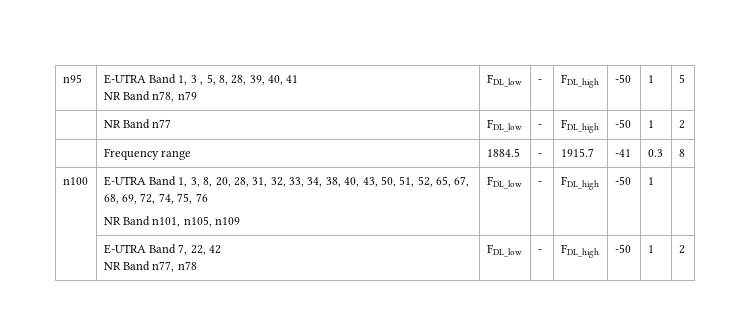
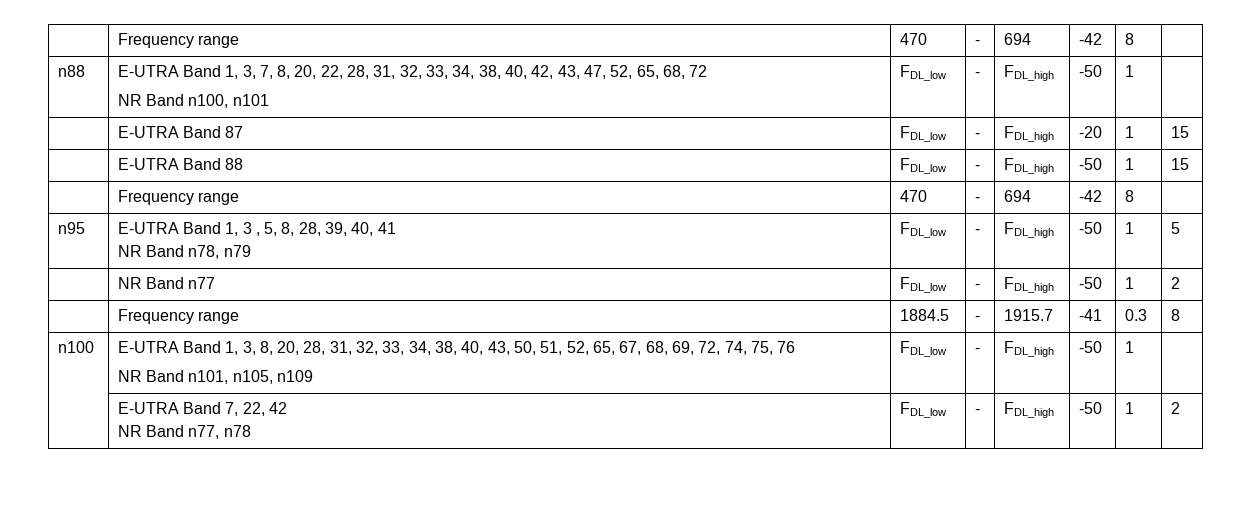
(62, 78) none -> [117,33,239,48] [899,33,927,45] [974,40,980,45] [1003,33,1031,45] [1078,33,1102,45] [1124,33,1134,45] [57,65,85,77] [117,65,708,79] [117,94,269,108] [899,65,946,81] [974,72,980,77] [1003,65,1054,81] [1078,65,1102,77] [1124,65,1134,77] [117,126,244,138] [899,126,946,142] [974,133,980,138] [1003,126,1054,142] [1078,126,1102,138] [1124,126,1134,138] [1170,126,1189,138] [117,158,244,170] [899,158,946,174] [974,165,980,170] [1003,158,1054,174] [1078,158,1102,170] [1124,158,1134,170] [1170,158,1189,170] [117,190,239,205] [899,190,927,202] [974,197,980,202] [1003,190,1031,202] [1078,190,1102,202] [1124,190,1134,202] | Frequency range | 470 | - | 694 | -42 | 8 | // n88 | E-UTRA Band 1, 3, 7, 8, 20, 22, 28, 31, 32, 33, 34, 38, 40, 42, 43, 47, 52, 65, 68, 72 // NR Band n100, n101 | FDL_low | - | FDL_high | -50 | 1 | // | E-UTRA Band 87 | FDL_low | - | FDL_high | -20 | 1 | 15 // | E-UTRA Band 88 | FDL_low | - | FDL_high | -50 | 1 | 15 // | Frequency range | 470 | - | 694 | -42 | 8 | //

